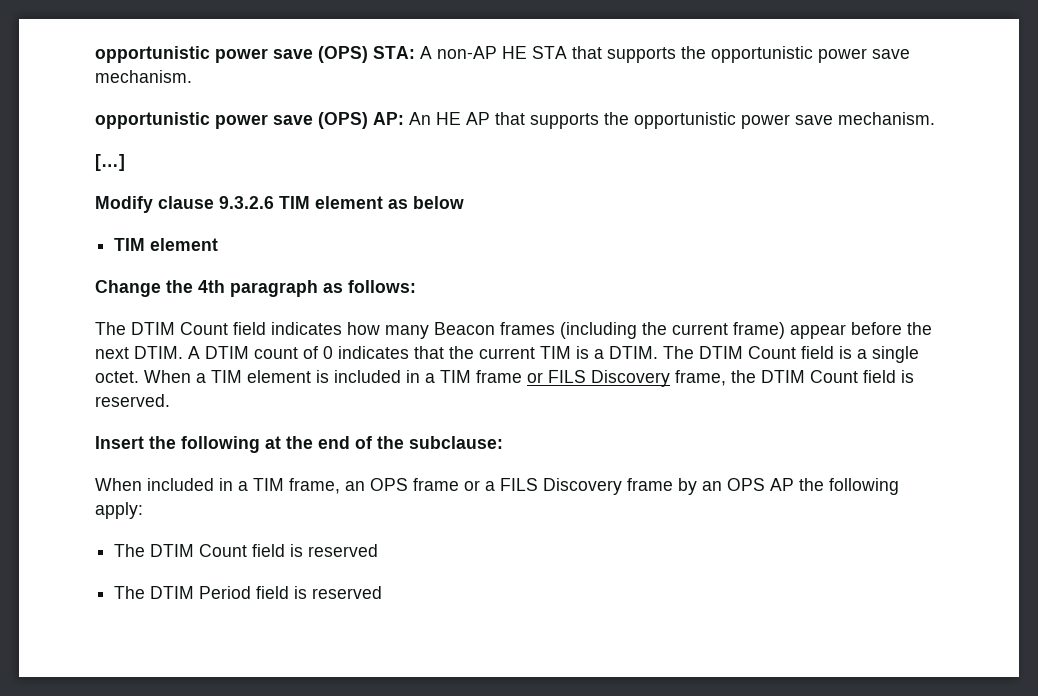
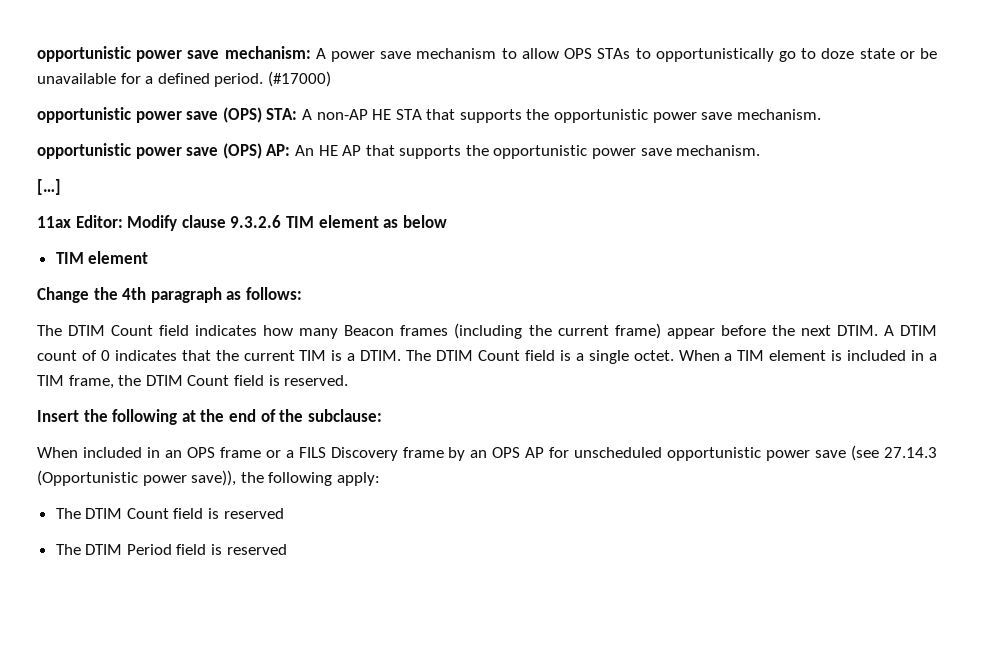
[95,46,313,63] opportunistic power save -> [37,46,938,62] [37,71,331,87] [37,107,219,123] opportunistic power save mechanism: A power save mechanism to allow OPS STAs to opportunistically go to doze state or be unavailable for a defined period. (#17000) // opportunistic power save
(125, 162) none -> [37,215,123,228] 11ax Editor:
[476,370,670,387] frame or FILS Discovery -> (64, 380) none
[238,478,340,494] a TIM frame, -> (160, 452) none
(794, 484) none -> [549,445,938,461] [37,470,237,486] for unscheduled opportunistic power save (see 27.14.3 (Opportunistic power save)),

